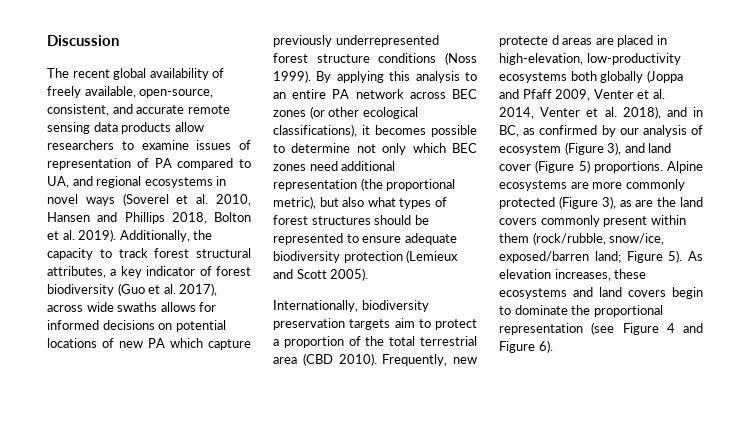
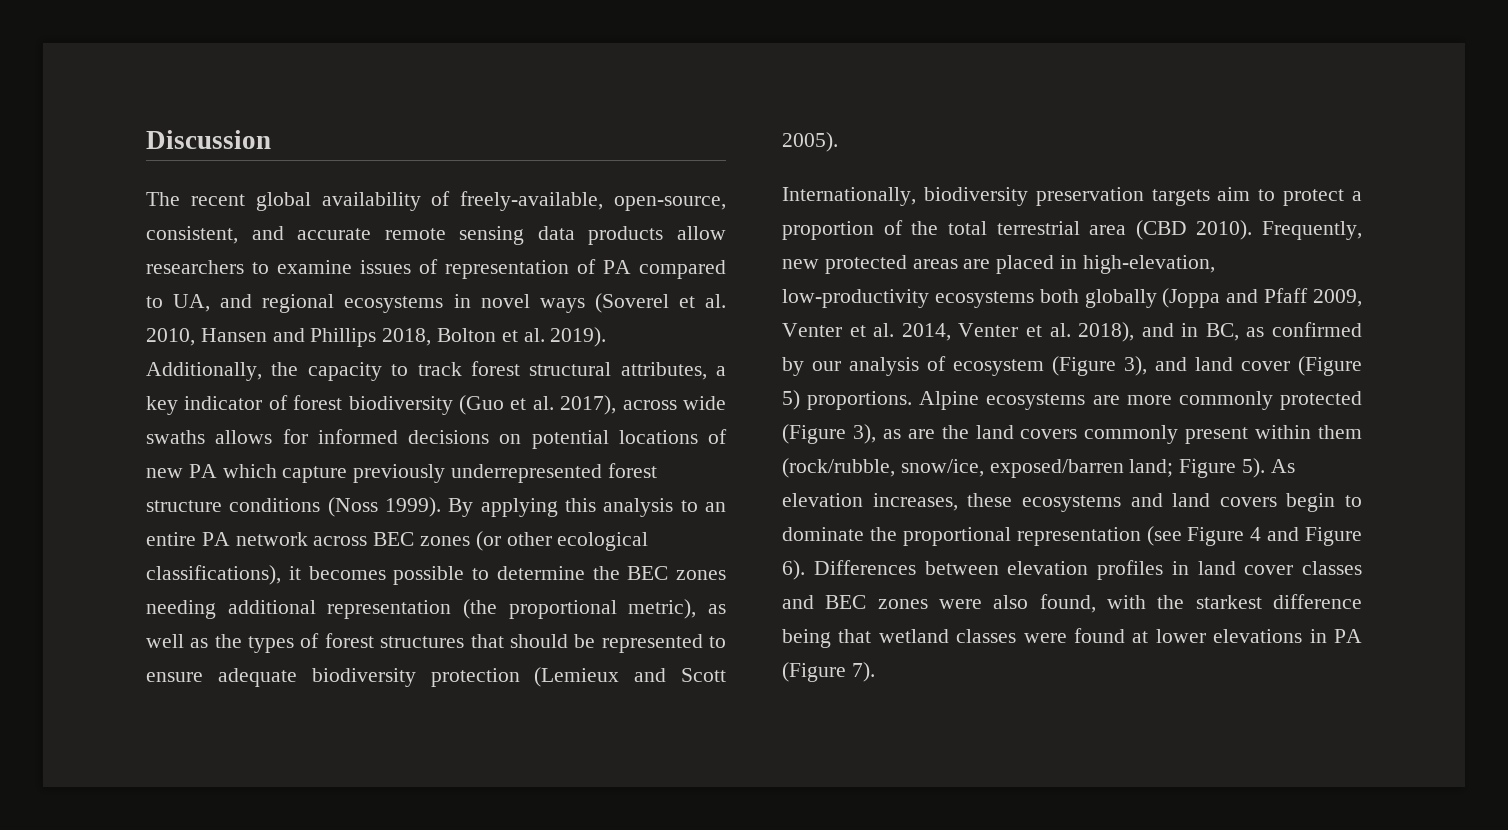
[47,86,136,98] freely available, -> [460,191,604,211] freely-available,
[356,143,477,155] [273,161,338,171] not only which BEC zones need -> [592,566,726,580] [146,600,216,619] the BEC zones needing
[319,197,396,207] but also what -> [708,604,726,614] [146,634,242,648] as well as the
(371, 220) none -> [470,634,504,648] that
[499,35,559,47] protecte d -> [824,255,907,274] protected
(553, 346) none -> [813,560,1362,580] [782,594,1362,613] [782,628,1362,648] [782,662,875,682] Differences between elevation profiles in land cover classes and BEC zones were also found, with the starkest difference being that wetland classes were found at lower elevations in PA (Figure 7).

